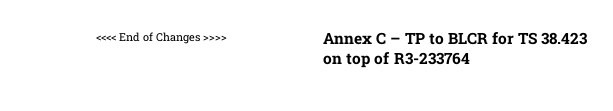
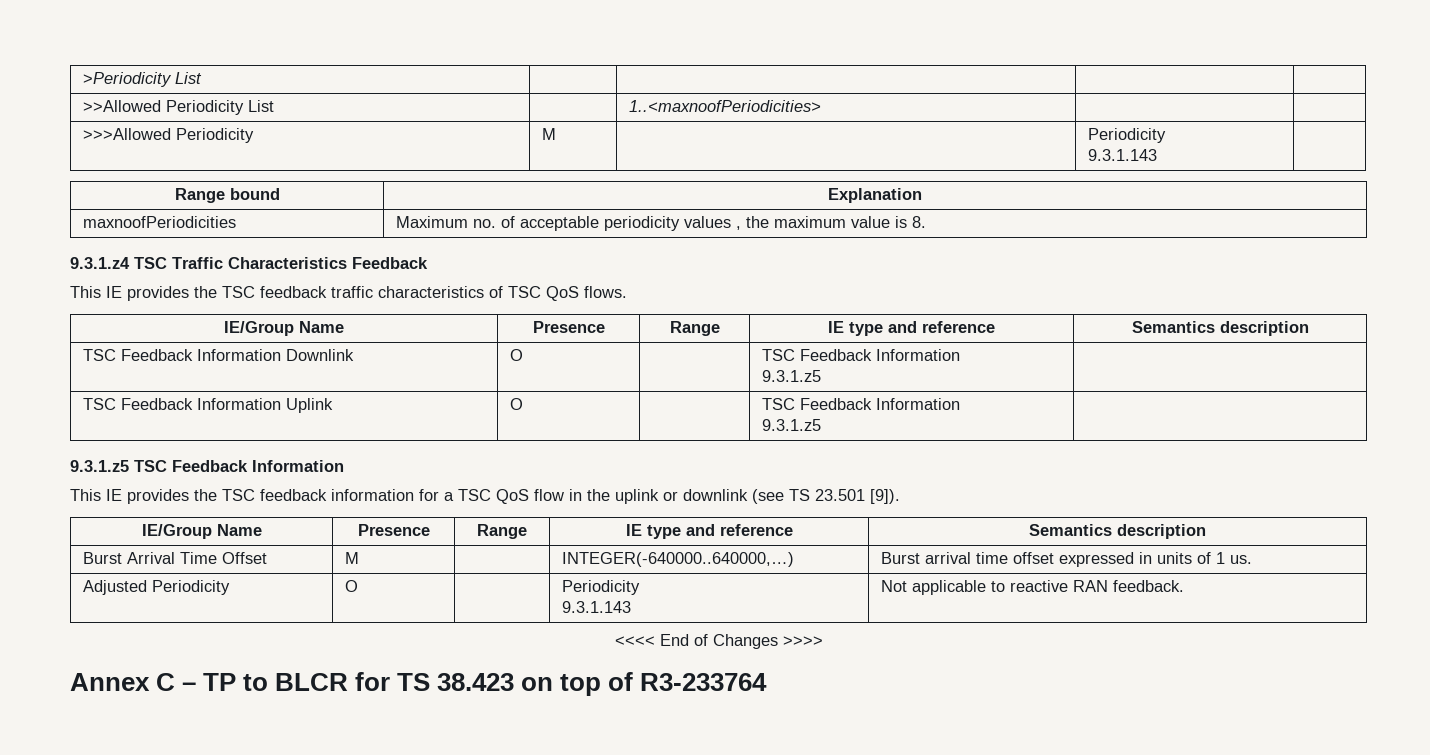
(96, 38) none -> [83,72,203,87] [83,100,275,115] [629,100,822,112] [83,128,255,143] [542,128,557,140] [1088,128,1167,143] [1088,149,1158,161] [174,188,280,203] [828,188,922,203] [83,216,237,228] [396,216,927,231] [70,257,428,269] [70,286,627,301] [224,321,344,336] [532,321,605,333] [669,321,720,336] [828,321,995,336] [1131,321,1309,336] [83,349,355,361] [510,349,524,361] [762,349,961,361] [762,370,822,382] [83,398,334,413] [510,398,524,410] [762,398,961,410] [762,419,822,431] [70,460,344,472] [70,489,900,504] [141,524,262,539] [357,524,430,536] [477,524,527,539] [625,524,793,539] [1029,524,1206,539] [83,552,268,564] [345,552,360,564] [562,552,795,567] [881,552,1253,567] [83,580,231,595] [345,580,359,592] [562,580,641,595] [562,601,632,613] [881,580,1185,595] >Periodicity List | | | | // >>Allowed Periodicity List | | 1..<maxnoofPeriodicities> | | // >>>Allowed Periodicity | M | | Periodicity // 9.3.1.143 | // Range bound | Explanation // maxnoofPeriodicities | Maximum no. of acceptable periodicity values , the maximum value is 8. // 9.3.1.z4 TSC Traffic Characteristics Feedback // This IE provides the TSC feedback traffic characteristics of TSC QoS flows. // IE/Group Name | Presence | Range | IE type and reference | Semantics description // TSC Feedback Information Downlink | O | | TSC Feedback Information // 9.3.1.z5 | // TSC Feedback Information Uplink | O | | TSC Feedback Information // 9.3.1.z5 | // 9.3.1.z5 TSC Feedback Information // This IE provides the TSC feedback information for a TSC QoS flow in the uplink or downlink (see TS 23.501 [9]). // IE/Group Name | Presence | Range | IE type and reference | Semantics description // Burst Arrival Time Offset | M | | INTEGER(-640000..640000,…) | Burst arrival time offset expressed in units of 1 us. // Adjusted Periodicity | O | | Periodicity // 9.3.1.143 | Not applicable to reactive RAN feedback. //

